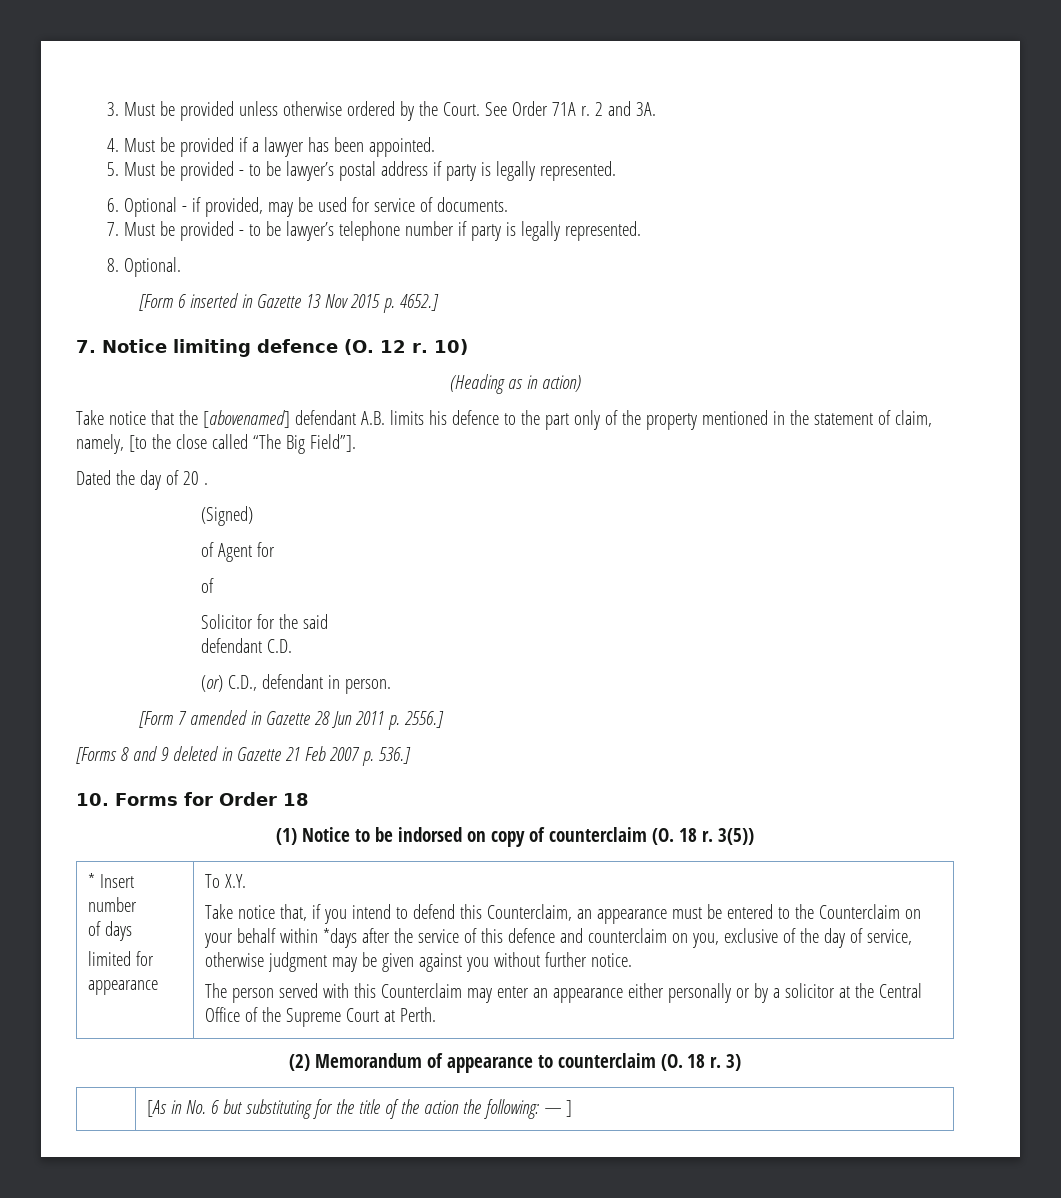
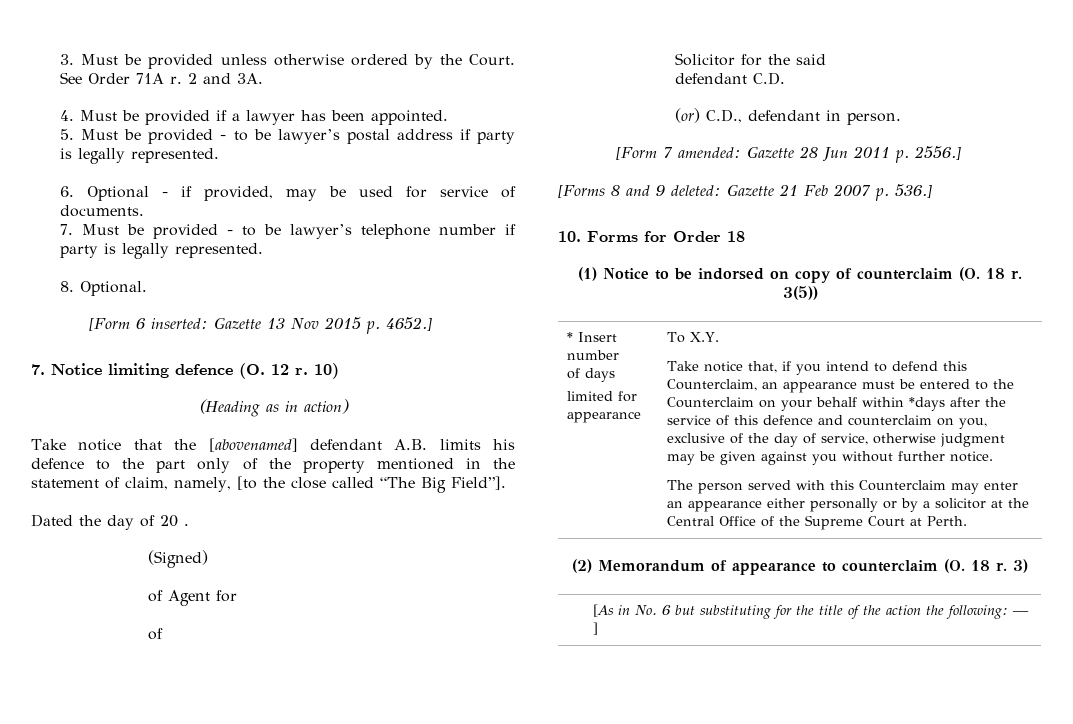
[189,293,253,308] inserted in -> [151,318,209,329] inserted:
[189,710,262,725] amended in -> [678,147,742,158] amended:
[172,746,233,761] deleted in -> [671,185,721,196] deleted:

